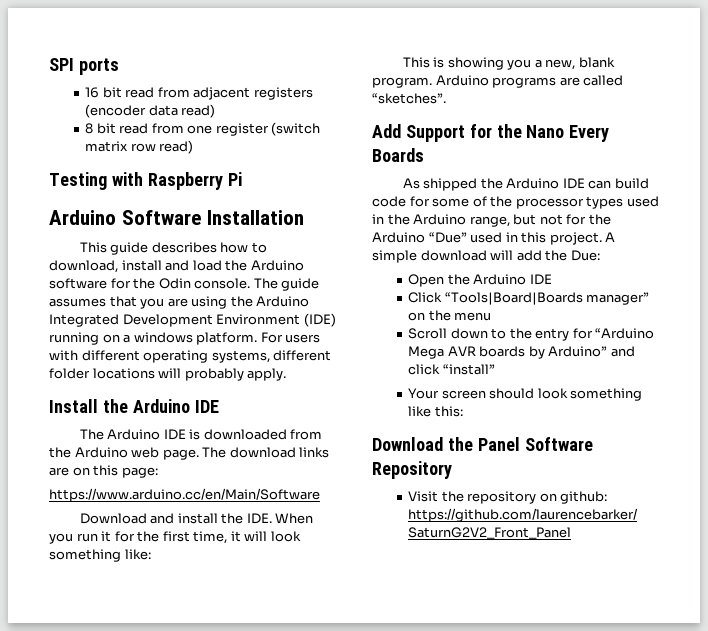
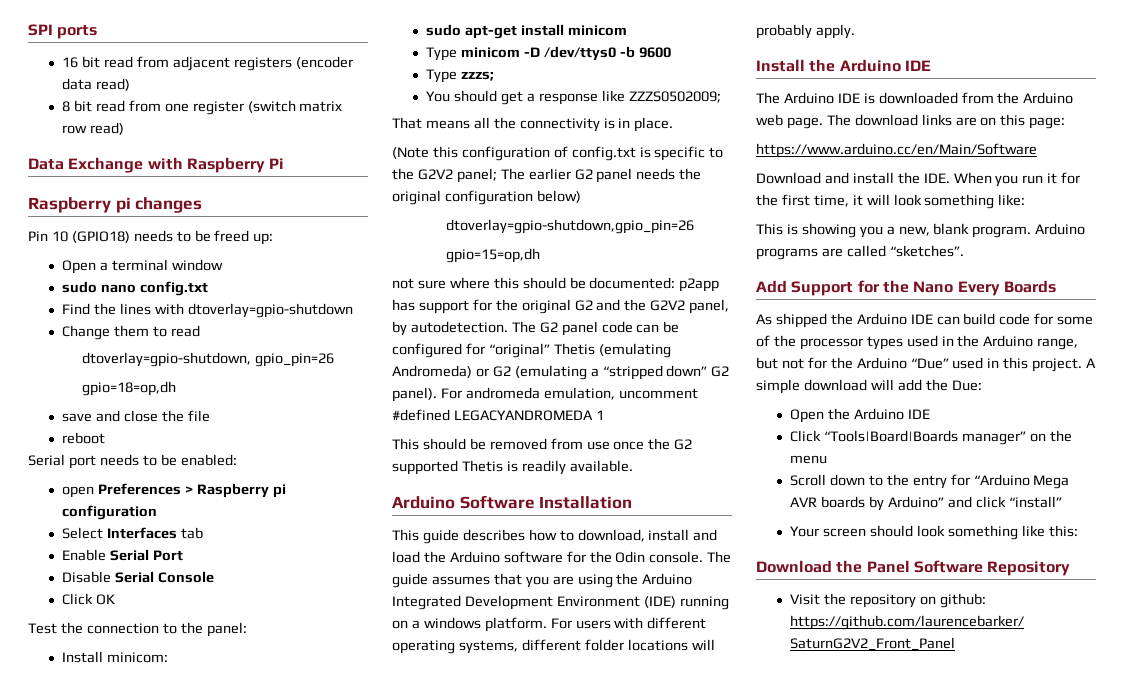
[49,172,107,190] Testing -> [28,157,144,173] Data Exchange
(242, 179) none -> [28,197,203,213] [28,230,274,245] [62,259,223,274] [62,281,208,296] [62,303,353,318] [62,325,200,340] [82,352,335,367] [82,381,177,396] [62,410,210,422] [62,432,106,444] [28,454,237,469] [62,483,286,498] [62,505,158,520] [62,527,203,539] [62,549,183,561] [62,571,214,583] [62,593,115,605] [28,622,247,637] [62,651,168,663] [426,24,627,39] [426,46,671,61] [426,69,494,83] [426,90,721,105] [392,117,674,132] [392,146,724,161] [392,168,702,183] [392,190,581,205] [446,219,695,234] [446,248,541,263] [392,277,720,292] [392,299,730,314] [392,321,680,336] [392,343,671,358] [392,365,730,380] [392,387,698,402] [392,409,604,421] [392,438,693,450] [392,460,633,475] // Raspberry pi changes // Pin 10 (GPIO18) needs to be freed up: // Open a terminal window // sudo nano config.txt // Find the lines with dtoverlay=gpio-shutdown // Change them to read // dtoverlay=gpio-shutdown, gpio_pin=26 // gpio=18=op,dh // save and close the file // reboot // Serial port needs to be enabled: // open Preferences > Raspberry pi configuration // Select Interfaces tab // Enable Serial Port // Disable Serial Console // Click OK // Test the connection to the panel: // Install minicom: // sudo apt-get install minicom // Type minicom -D /dev/ttys0 -b 9600 // Type zzzs; // You should get a response like ZZZS0502009; // That means all the connectivity is in place. // (Note this configuration of config.txt is specific to the G2V2 panel; The earlier G2 panel needs the original configuration below) // dtoverlay=gpio-shutdown,gpio_pin=26 // gpio=15=op,dh // not sure where this should be documented: p2app has support for the original G2 and the G2V2 panel, by autodetection. The G2 panel code can be configured for “original” Thetis (emulating Andromeda) or G2 (emulating a “stripped down” G2 panel). For andromeda emulation, uncomment #defined LEGACYANDROMEDA 1 // This should be removed from use once the G2 supported Thetis is readily available.

